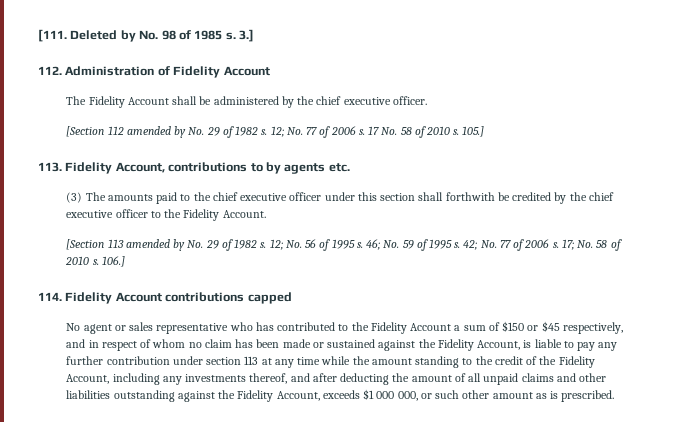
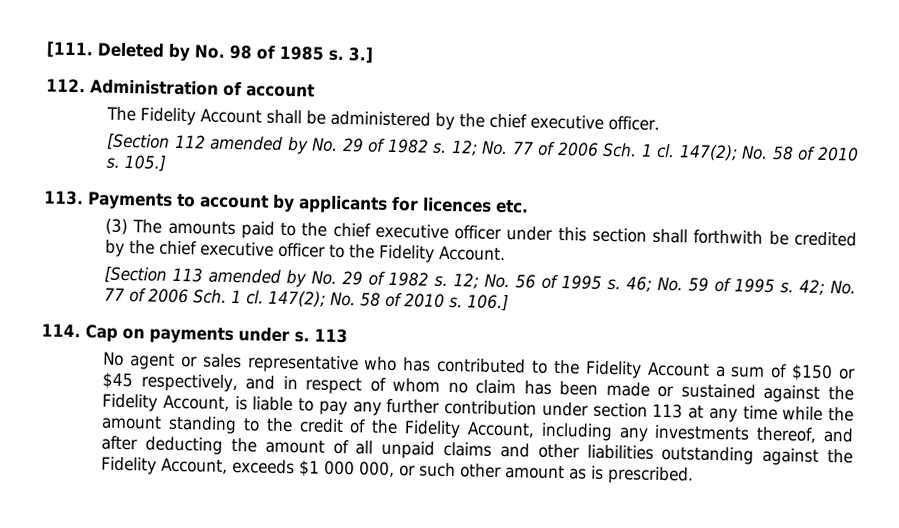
[173,66,270,78] Fidelity Account -> [246,83,315,98] account
[358,126,380,135] s. 17 -> [603,142,738,162] Sch. 1 cl. 147(2);
[65,162,326,174] Fidelity Account, contributions to by agents -> [87,191,492,214] Payments to account by applicants for licences
[552,239,574,250] s. 17; -> [193,289,327,308] Sch. 1 cl. 147(2);
[65,292,292,304] Fidelity Account contributions capped -> [85,324,348,345] Cap on payments under s. 113

